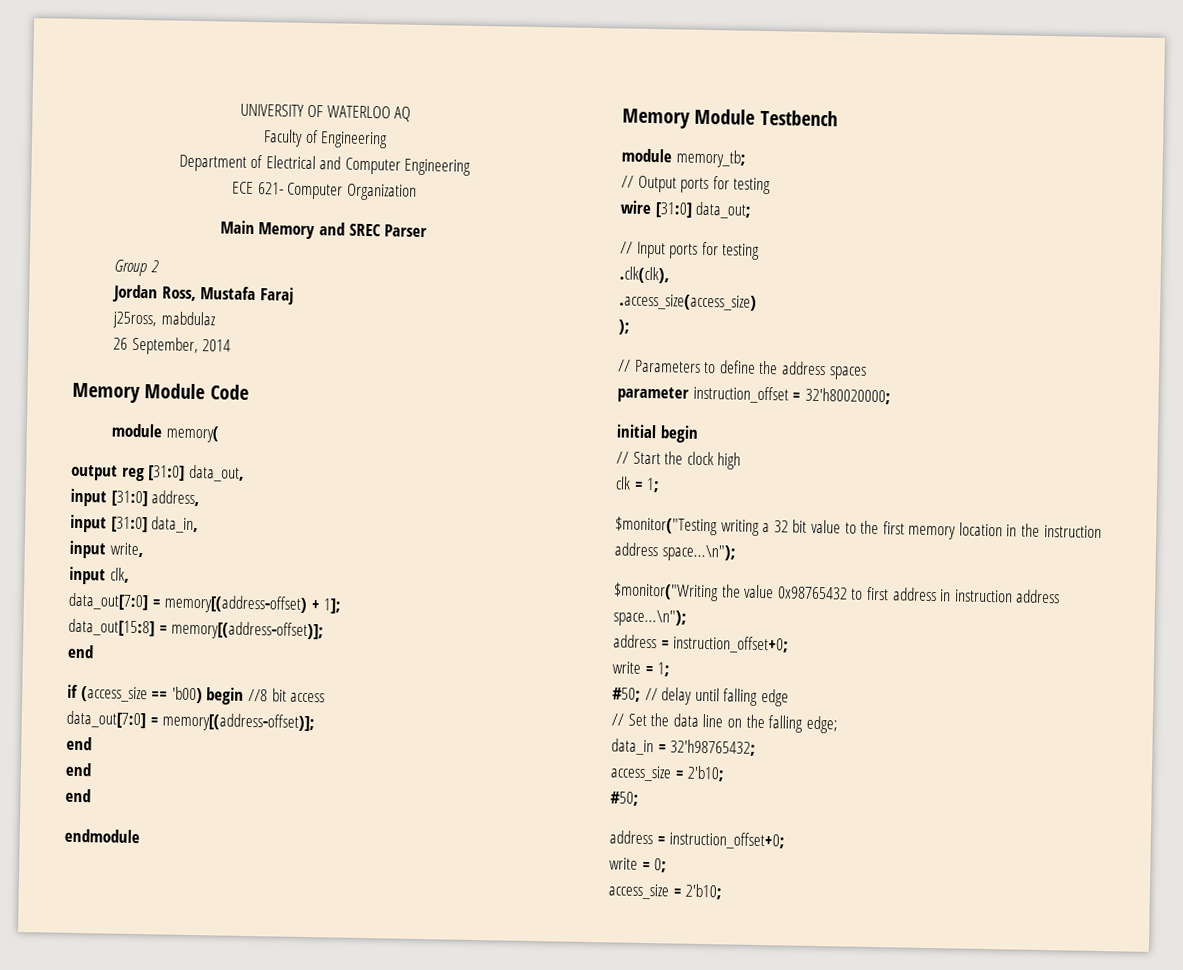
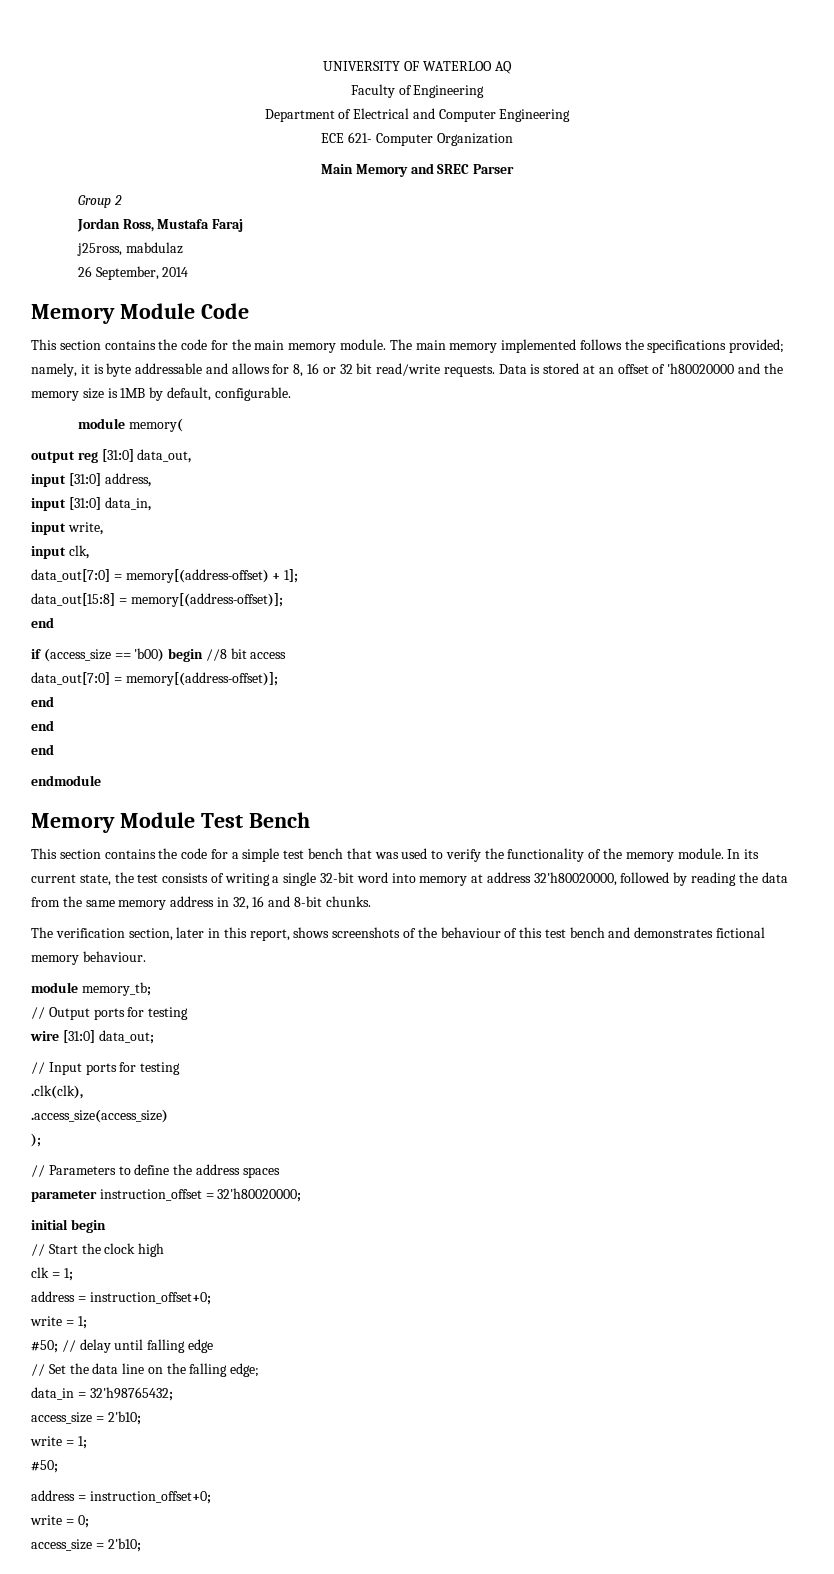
(249, 392) none -> [31,339,785,353] [31,363,783,377] [31,387,291,401] // This section contains the code for the main memory module. The main memory implemented follows the specifications provided; namely, it is byte addressable and allows for 8, 16 or 32 bit read/write requests. Data is stored at an offset of 'h80020000 and the memory size is 1MB by default, configurable.
[759,109,838,127] Testbench -> [200,812,310,828] [31,848,760,862] [31,872,788,886] [31,896,371,910] [31,927,766,941] [31,951,146,965] Test Bench // This section contains the code for a simple test bench that was used to verify the functionality of the memory module. In its current state, the test consists of writing a single 32-bit word into memory at address 32'h80020000, followed by reading the data from the same memory address in 32, 16 and 8-bit chunks. // The verification section, later in this report, shows screenshots of the behaviour of this test bench and demonstrates fictional memory behaviour.
[615,516,1102,540] [614,542,736,562] [613,582,1061,604] [613,609,687,627] // $monitor("Testing writing a 32 bit value to the first memory location in the instruction address space...\n"); // $monitor("Writing the value 0x98765432 to first address in instruction address space...\n"); -> (73, 1274) none
(726, 773) none -> [30,1436,87,1449] // write = 1;

